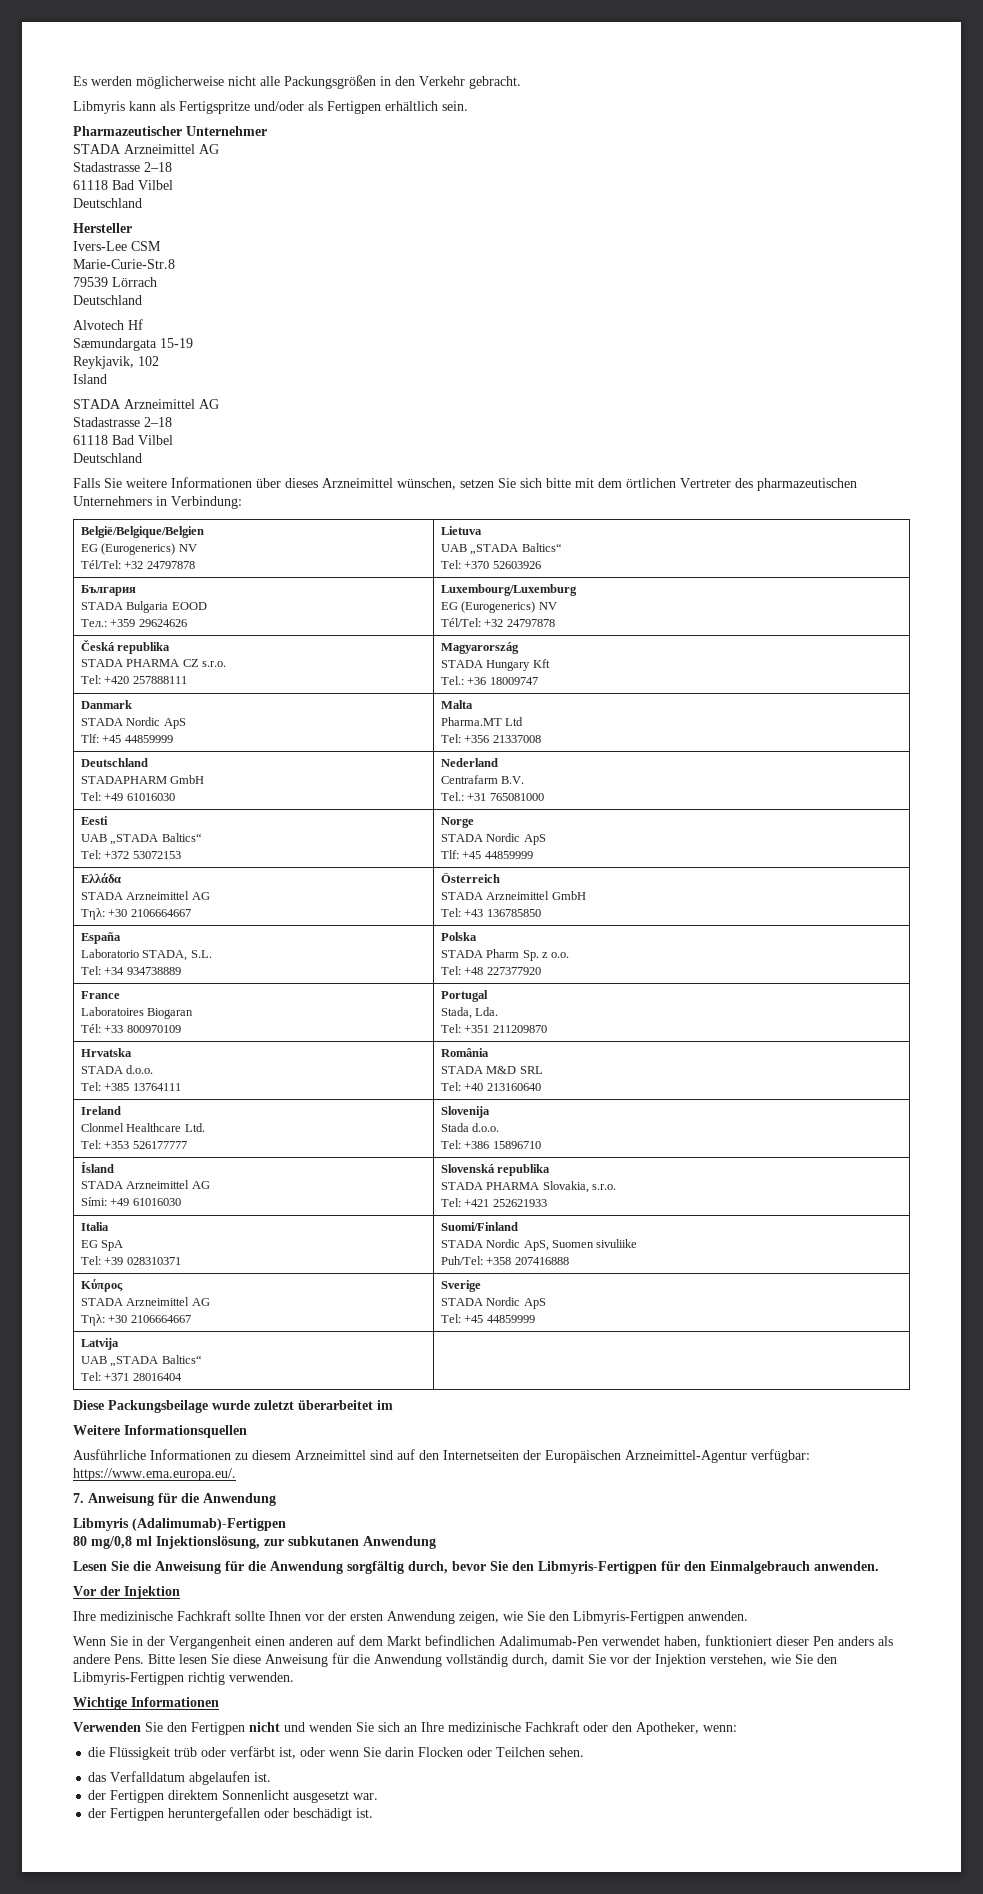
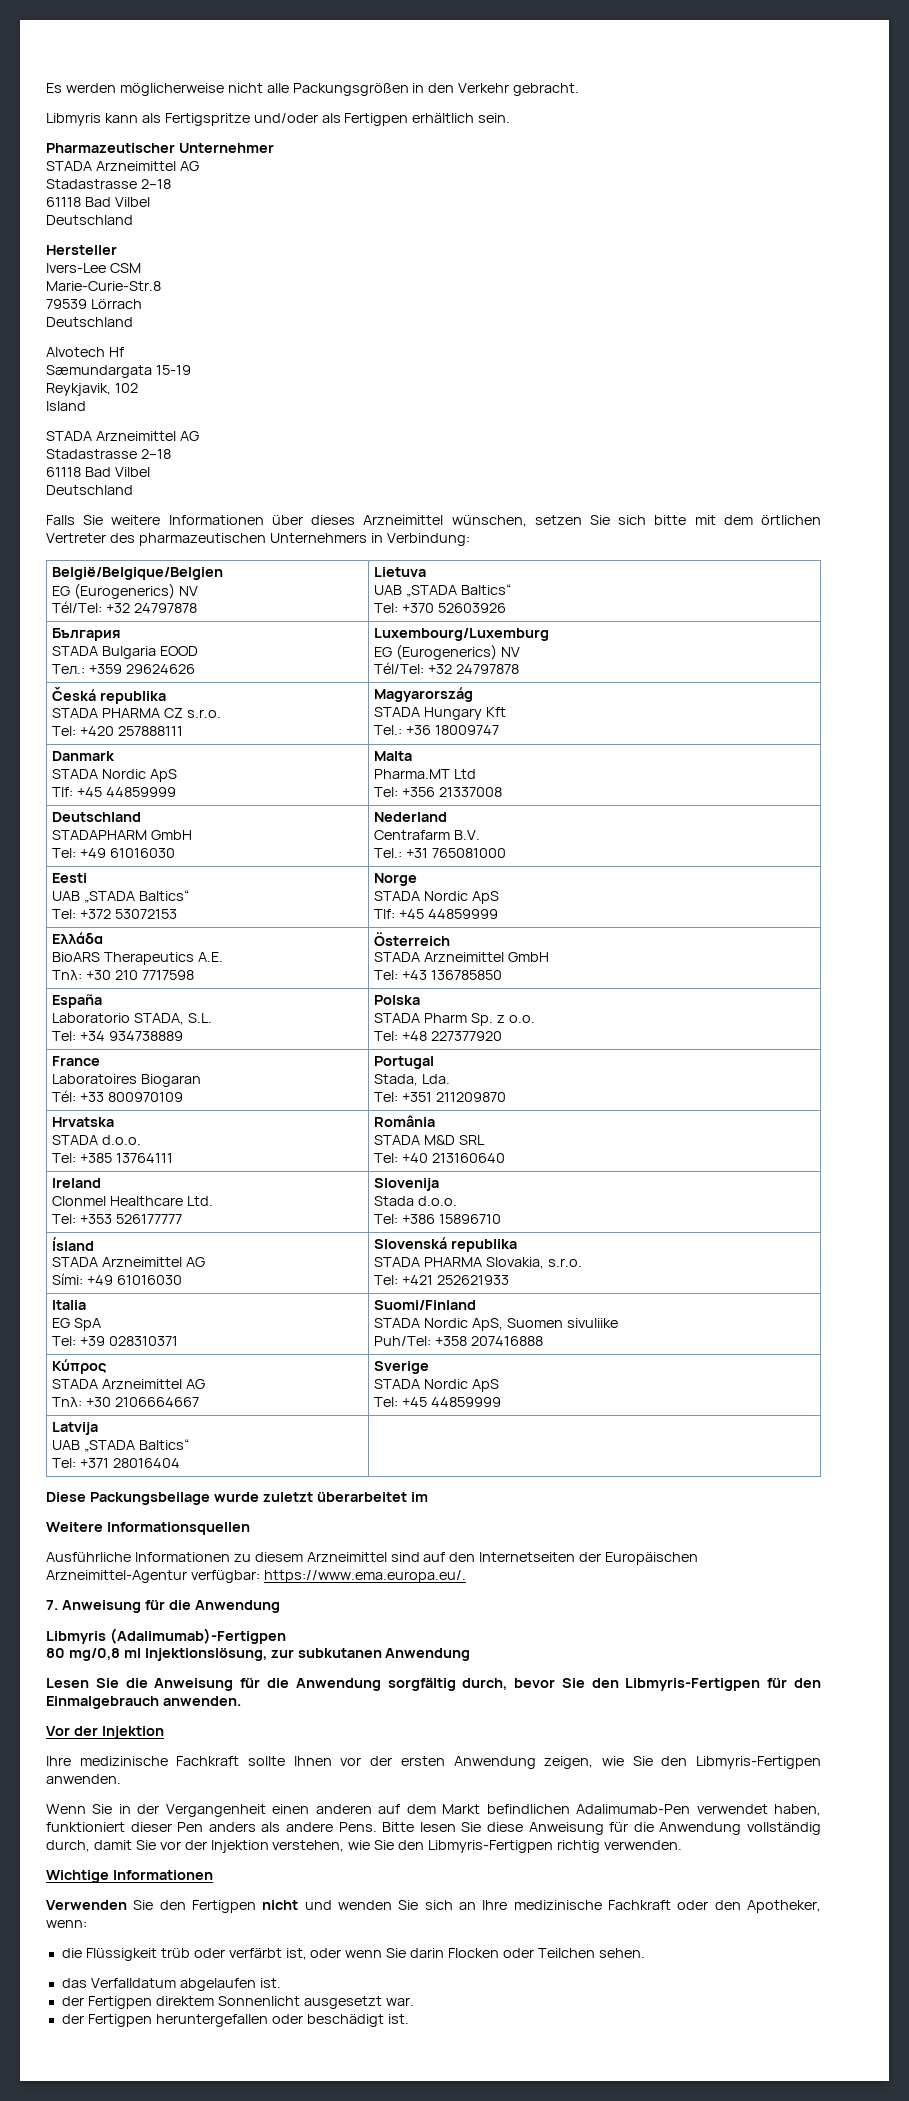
[80,891,210,900] [80,908,191,920] STADA Arzneimittel AG // Τηλ: +30 2106664667 -> [52,952,224,965] [52,970,195,980] BioARS Therapeutics A.E. // Τηλ: +30 210 7717598

